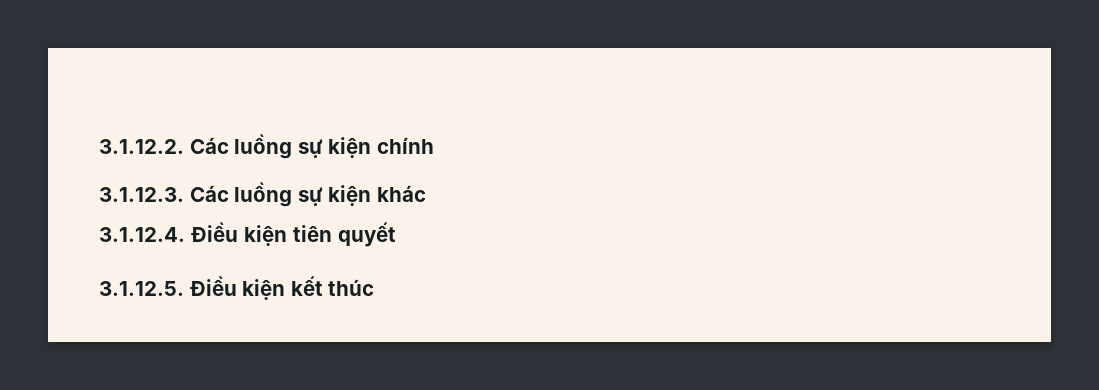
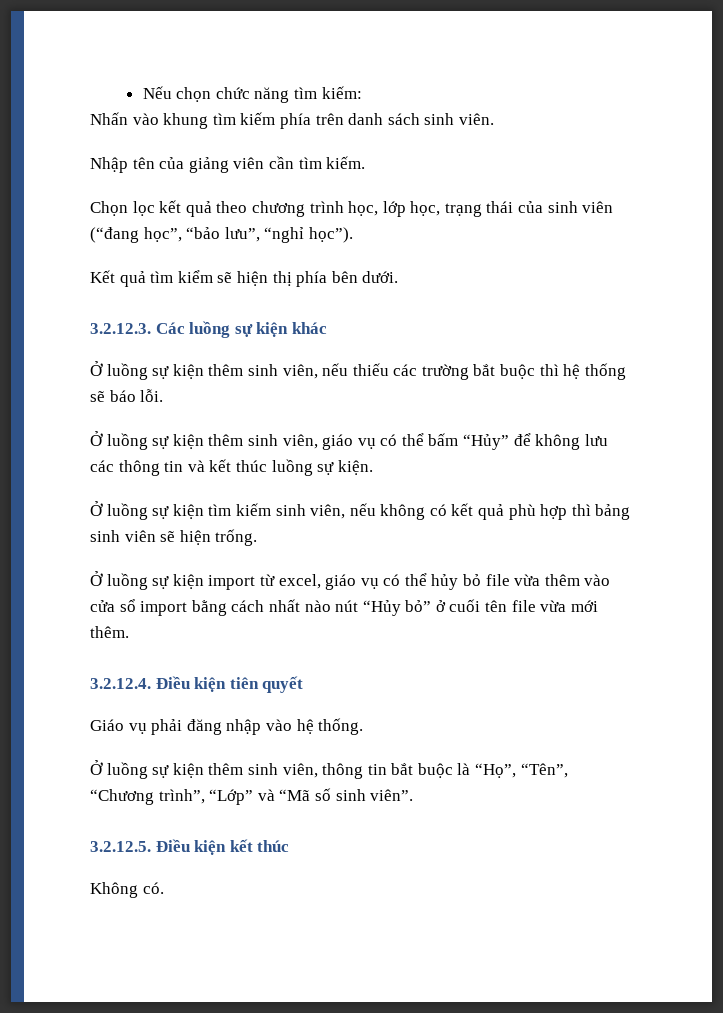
[99,134,434,159] [99,187,184,202] 3.1.12.2. Các luồng sự kiện chính // 3.1.12.3. -> [142,86,362,103] [90,112,494,129] [90,156,366,173] [90,200,614,217] [90,227,353,243] [90,270,399,287] [90,323,151,334] Nếu chọn chức năng tìm kiếm: // Nhấn vào khung tìm kiếm phía trên danh sách sinh viên. // Nhập tên của giảng viên cần tìm kiếm. // Chọn lọc kết quả theo chương trình học, lớp học, trạng thái của sinh viên (“đang học”, “bảo lưu”, “nghỉ học”). // Kết quả tìm kiểm sẽ hiện thị phía bên dưới. // 3.2.12.3.
[99,222,396,247] [99,281,184,296] 3.1.12.4. Điều kiện tiên quyết // 3.1.12.5. -> [90,361,626,380] [90,389,164,402] [90,431,608,450] [90,459,373,476] [90,501,631,520] [90,529,258,546] [90,571,611,590] [90,599,598,616] [90,626,129,638] [90,676,304,693] [90,718,364,735] [90,760,568,779] [90,788,414,805] [90,841,151,852] Ở luồng sự kiện thêm sinh viên, nếu thiếu các trường bắt buộc thì hệ thống sẽ báo lỗi. // Ở luồng sự kiện thêm sinh viên, giáo vụ có thể bấm “Hủy” để không lưu các thông tin và kết thúc luồng sự kiện. // Ở luồng sự kiện tìm kiếm sinh viên, nếu không có kết quả phù hợp thì bảng sinh viên sẽ hiện trống. // Ở luồng sự kiện import từ excel, giáo vụ có thể hủy bỏ file vừa thêm vào cửa sổ import bằng cách nhất nào nút “Hủy bỏ” ở cuối tên file vừa mới thêm. // 3.2.12.4. Điều kiện tiên quyết // Giáo vụ phải đăng nhập vào hệ thống. // Ở luồng sự kiện thêm sinh viên, thông tin bắt buộc là “Họ”, “Tên”, “Chương trình”, “Lớp” và “Mã số sinh viên”. // 3.2.12.5.
(375, 287) none -> [90,882,164,898] // Không có.

